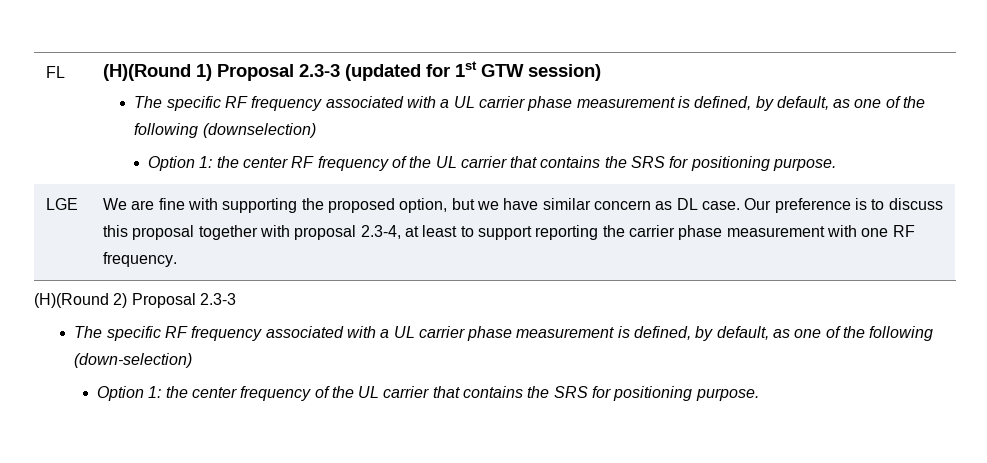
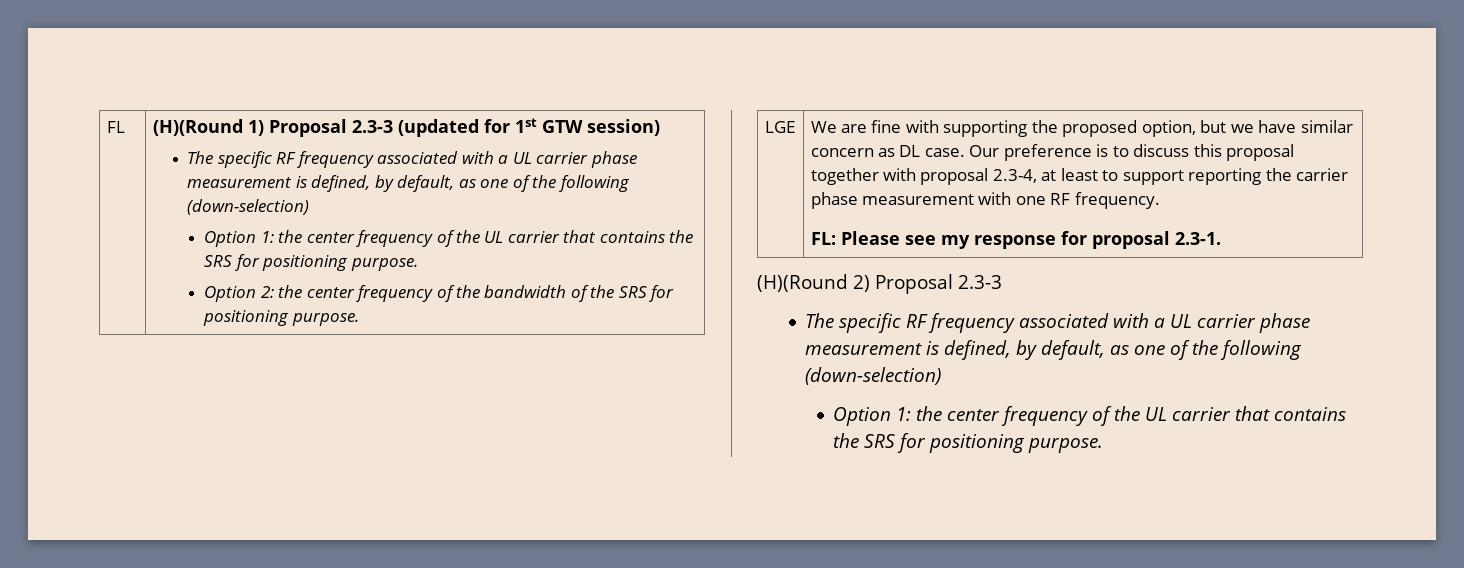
[202,123,316,138] [147,156,315,171] (downselection) // Option 1: the center RF -> [187,199,310,215] [204,230,355,247] (down-selection) // Option 1: the center
(837, 164) none -> [204,285,675,302] [203,310,359,326] // Option 2: the center frequency of the bandwidth of the SRS for positioning purpose.
(178, 259) none -> [810,231,1221,249] // FL: Please see my response for proposal 2.3-1.

